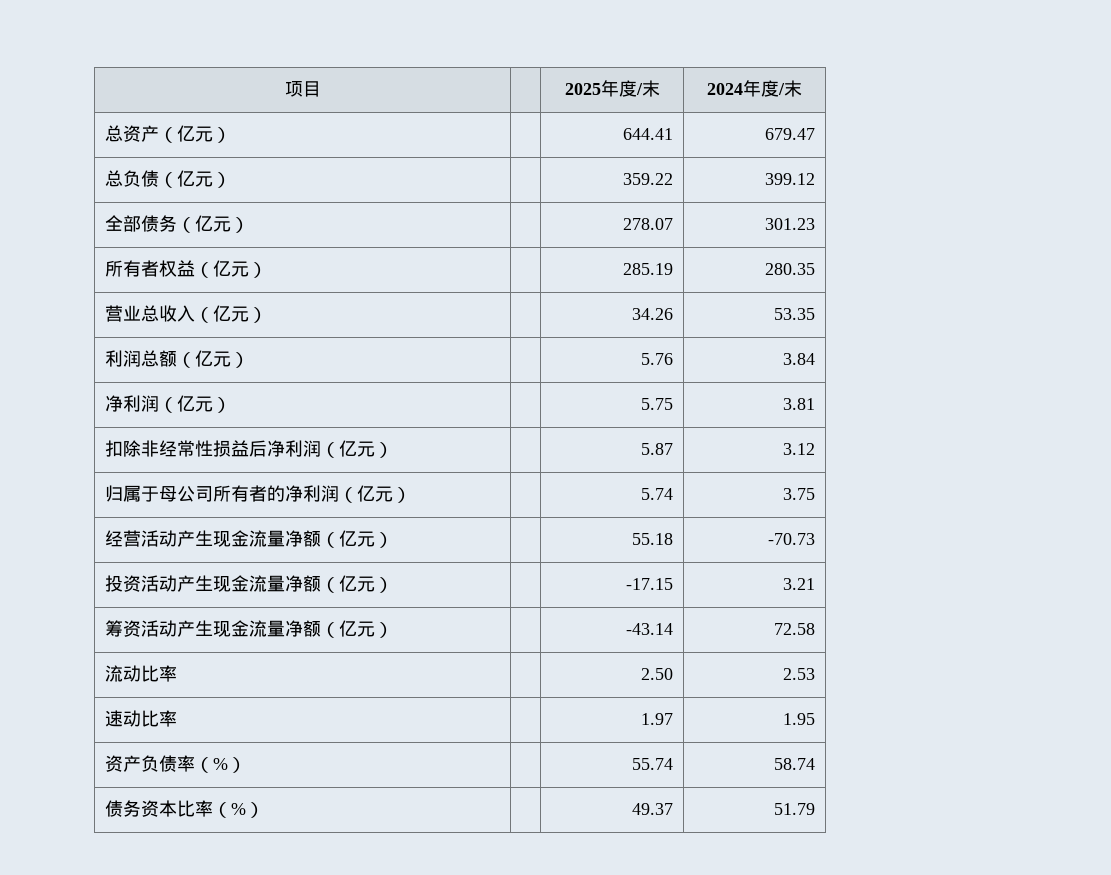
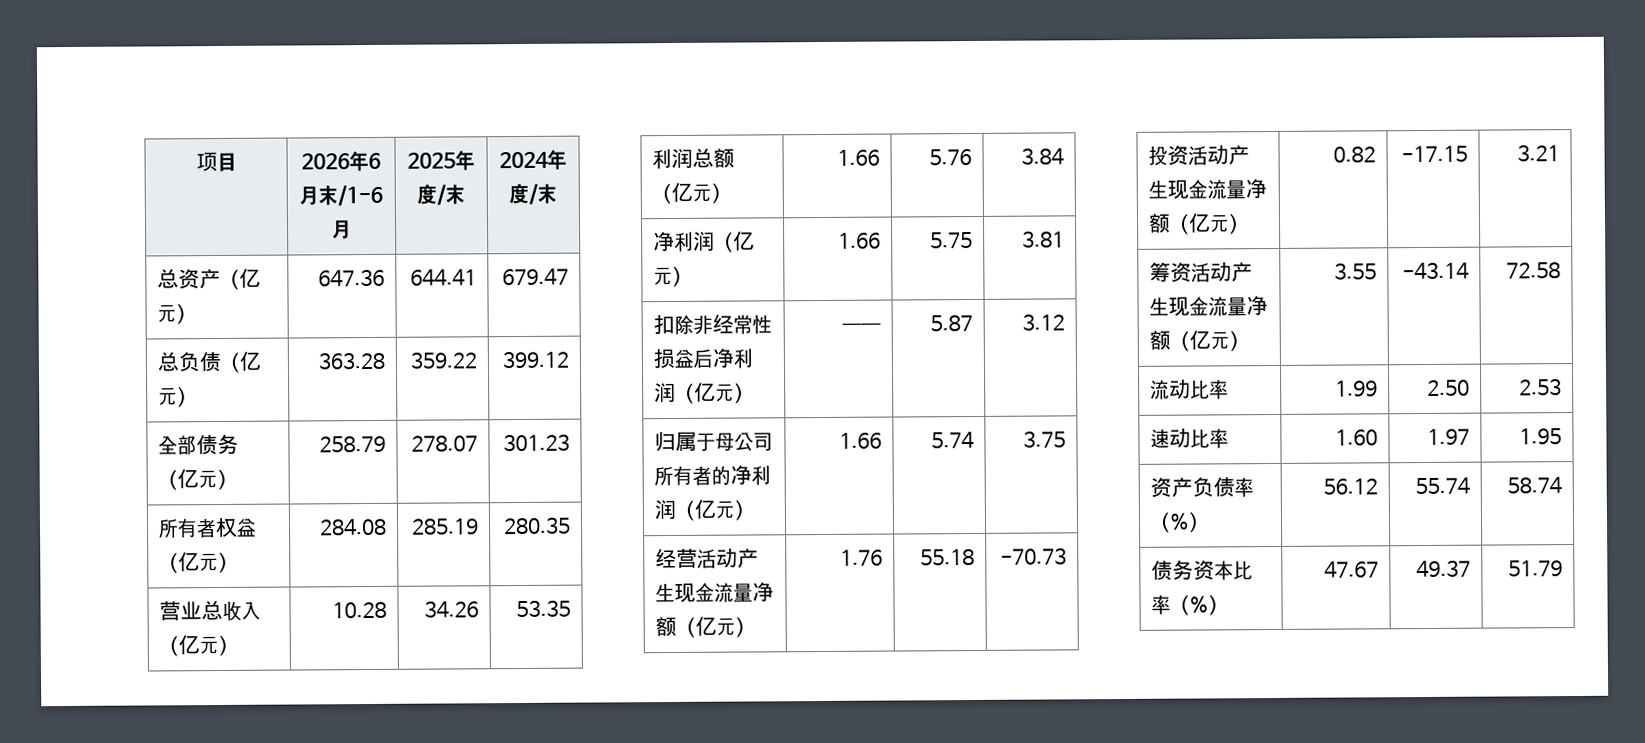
(321, 89) none -> [301,151,381,172] [299,184,383,207] [331,220,352,240] 2026年6月末/1-6月
(231, 135) none -> [318,268,386,287] 647.36
(231, 180) none -> [318,351,386,370] 363.28
(249, 225) none -> [319,435,387,453] 258.79
(267, 270) none -> [319,517,388,536] 284.08
(267, 315) none -> [332,601,388,619] 10.28
(249, 360) none -> [837,149,881,166] 1.66
(231, 405) none -> [838,232,882,249] 1.66
(393, 450) none -> [842,322,882,331] ——
(411, 495) none -> [839,432,883,449] 1.66
(393, 540) none -> [840,549,884,566] 1.76
(393, 585) none -> [1333,146,1377,163] 0.82
(393, 630) none -> [1334,262,1378,280] 3.55
(177, 673) none -> [1335,380,1379,397] 1.99
(177, 718) none -> [1335,429,1379,446] 1.60
(246, 765) none -> [1323,478,1379,495] 56.12
(264, 810) none -> [1324,560,1380,578] 47.67

